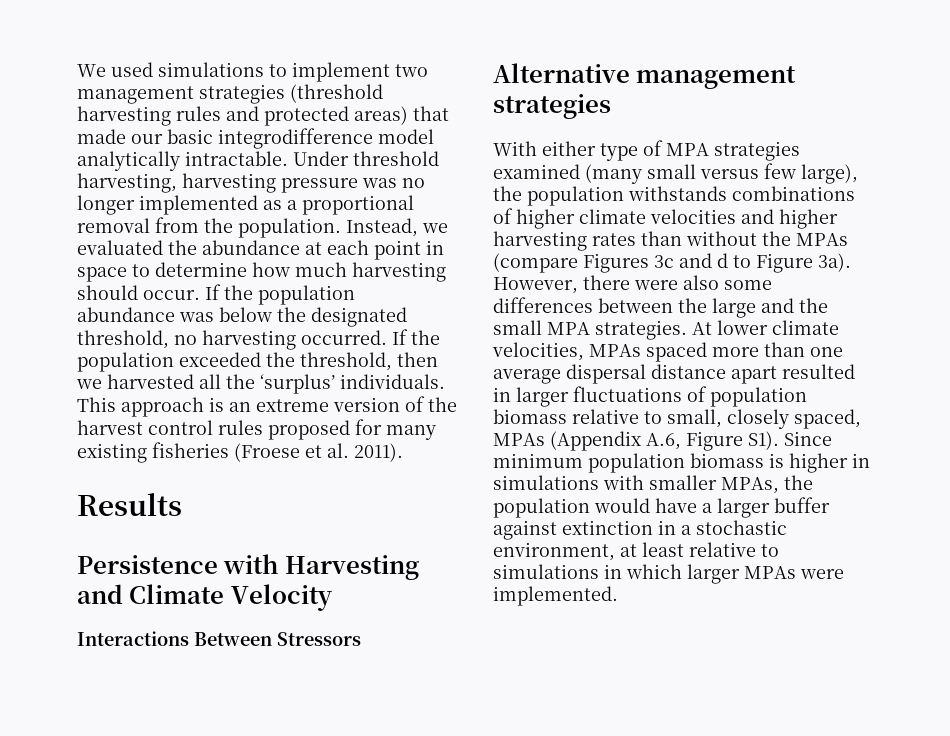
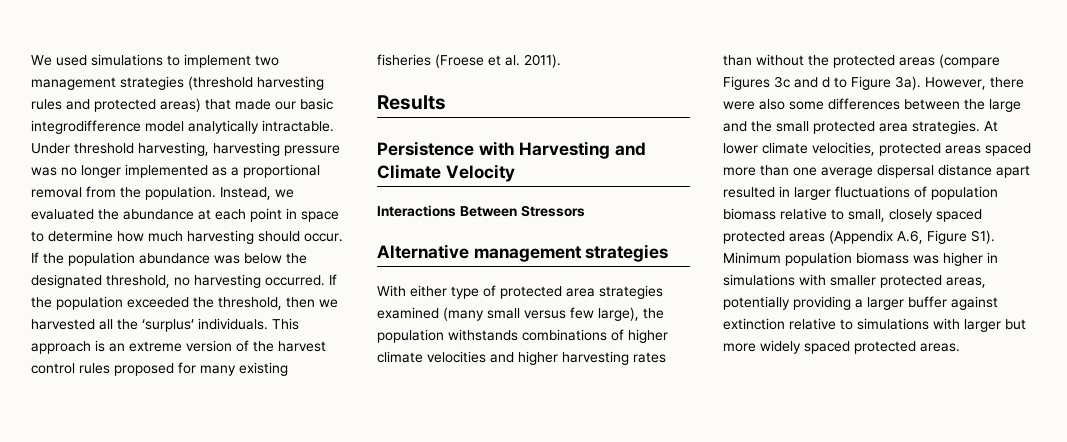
[666,143,709,156] MPA -> [500,286,595,299] protected area
[796,233,848,246] MPAs -> [833,55,935,68] protected areas
[547,322,590,335] MPA -> [813,121,908,134] protected area
[589,344,641,357] MPAs -> [879,143,981,156] protected areas
[794,409,861,429] [493,433,545,446] spaced, MPAs -> [936,209,982,222] [723,231,825,244] spaced protected areas
[784,431,832,446] [493,453,784,473] Since minimum population biomass is -> [723,252,939,266] Minimum population biomass was
[721,475,813,494] [493,498,697,518] MPAs, the population would have -> [880,275,986,288] [723,296,851,310] protected areas, potentially providing
[658,520,787,535] [493,542,779,561] [493,564,844,584] [493,586,618,606] in a stochastic environment, at least relative to simulations in which larger MPAs were implemented. -> [789,318,1026,332] [723,340,960,354] relative to simulations with larger but more widely spaced protected areas.

